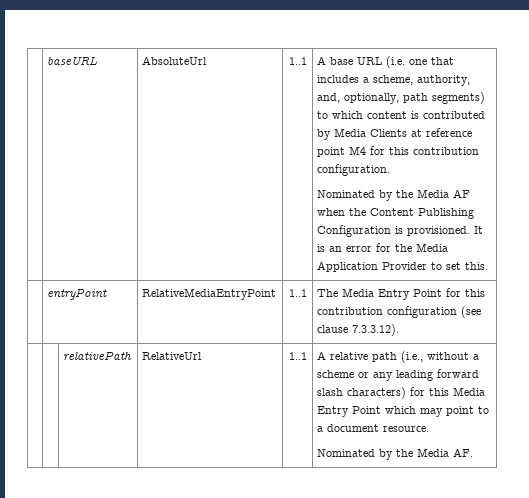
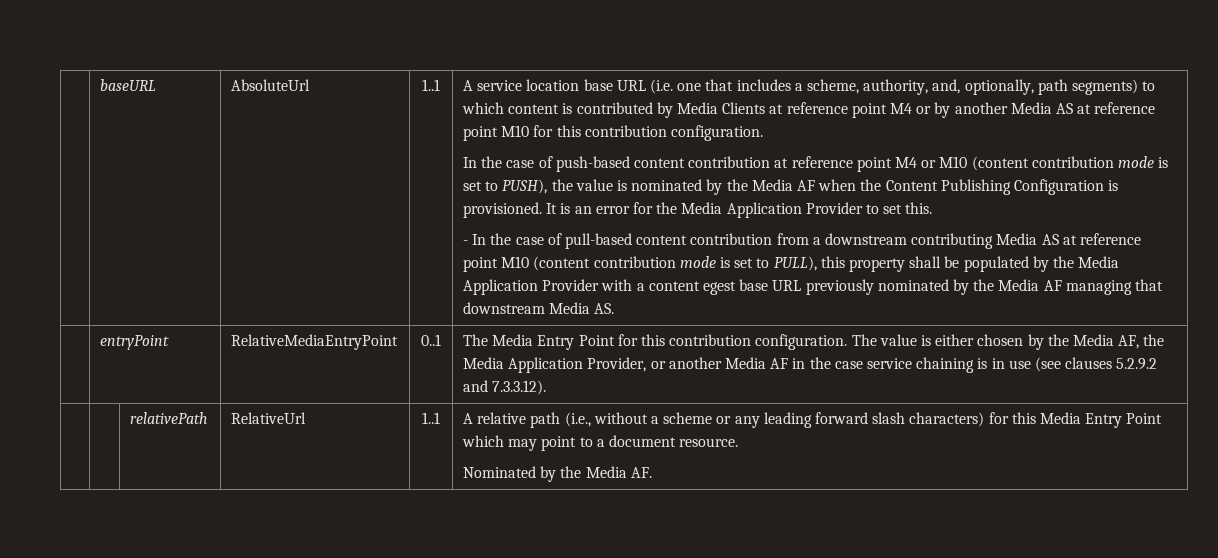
(327, 60) none -> [477,79,580,91] service location
[370,146,480,155] [317,164,391,176] [317,190,376,198] for this contribution configuration. // Nominated -> [916,102,1156,118] [463,125,764,141] [463,156,1169,172] [463,179,703,194] or by another Media AS at reference point M10 for this contribution configuration. // In the case of push-based content contribution at reference point M4 or M10 (content contribution mode is set to PUSH), the value is nominated
(489, 266) none -> [463,233,1141,249] [463,256,1120,272] [463,279,1163,295] [463,302,615,314] // - In the case of pull-based content contribution from a downstream contributing Media AS at reference point M10 (content contribution mode is set to PULL), this property shall be populated by the Media Application Provider with a content egest base URL previously nominated by the Media AF managing that downstream Media AS.
[288,289,307,297] 1..1 -> [421,334,441,346] 0..1
[387,306,482,318] [317,325,349,333] configuration (see clause -> [755,334,1165,350] [463,357,1158,373] [463,380,489,392] configuration. The value is either chosen by the Media AF, the Media Application Provider, or another Media AF in the case service chaining is in use (see clauses 5.2.9.2 and

